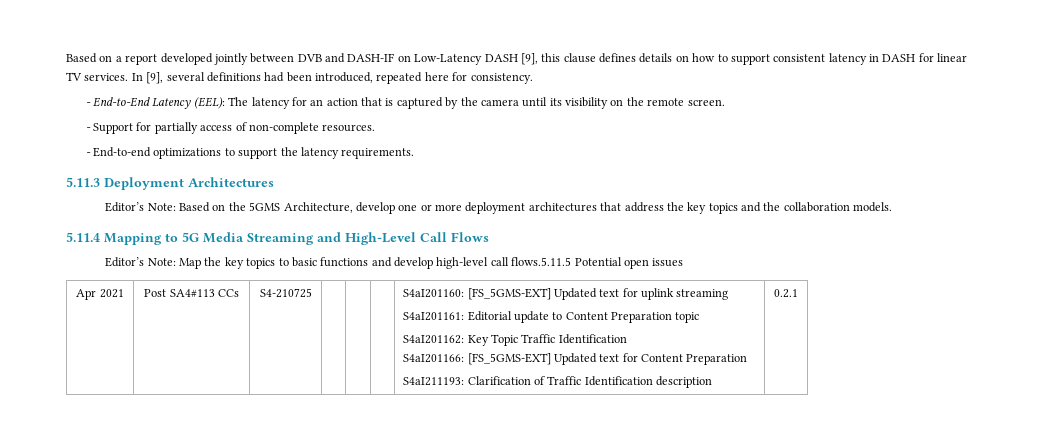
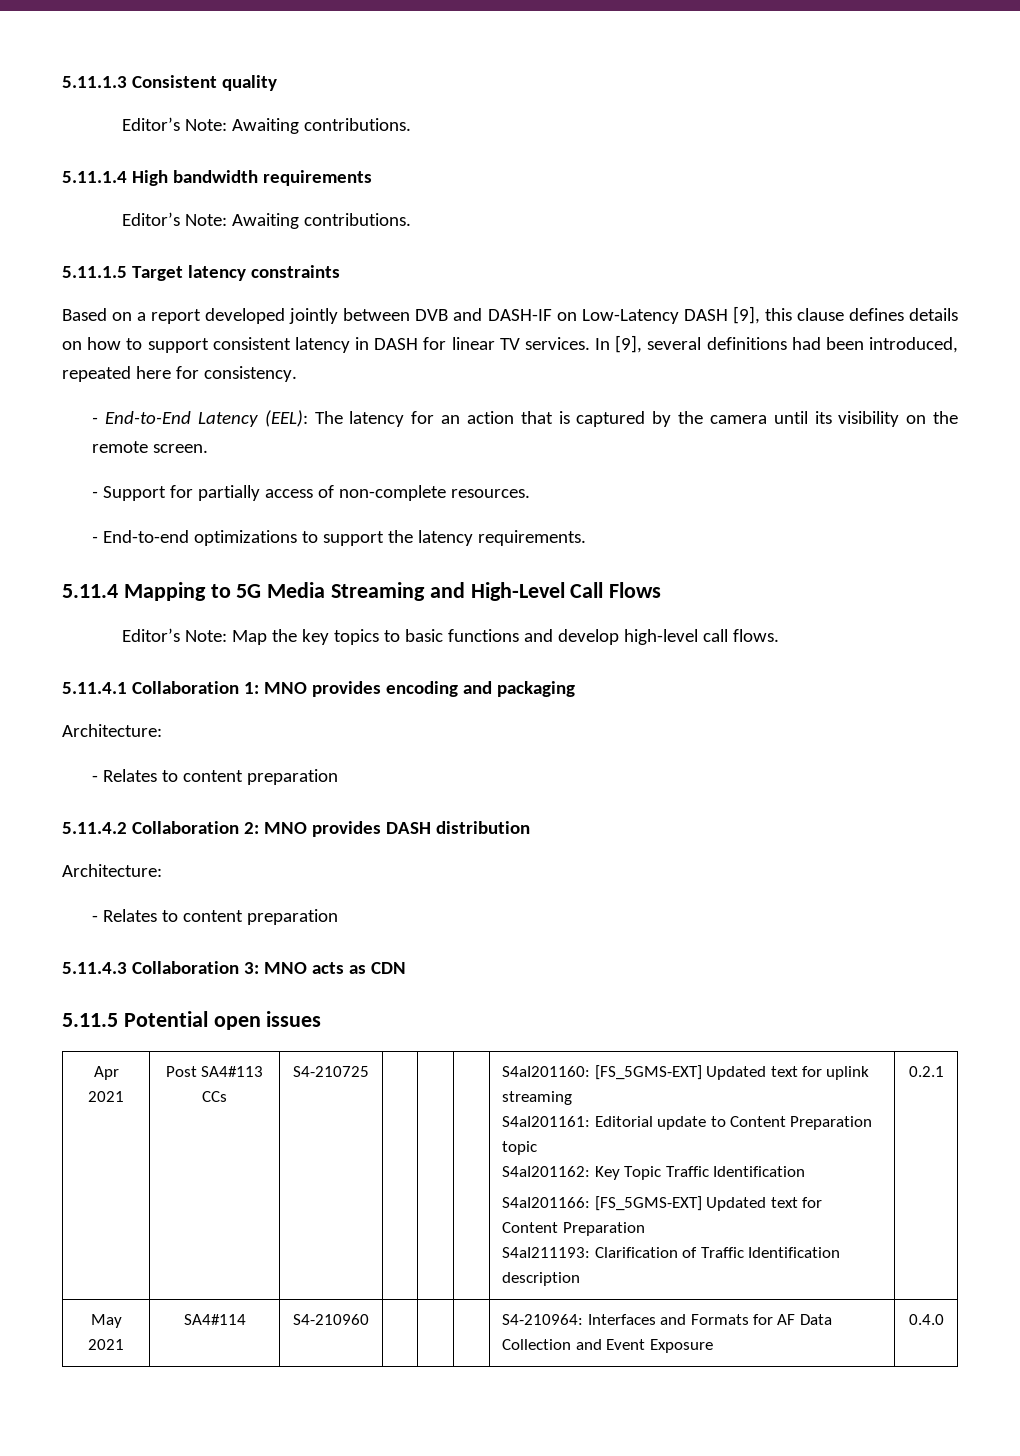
(66, 58) none -> [62,75,277,91] [122,117,412,134] [62,170,372,186] [122,212,412,229] [62,265,340,281] 5.11.1.3 Consistent quality // Editor’s Note: Awaiting contributions. // 5.11.1.4 High bandwidth requirements // Editor’s Note: Awaiting contributions. // 5.11.1.5 Target latency constraints //
[66,177,274,190] [105,202,893,214] // 5.11.3 Deployment Architectures // Editor’s Note: Based on the 5GMS Architecture, develop one or more deployment architectures that address the key topics and the collaboration models. -> (587, 538) none
[511,257,572,266] flows.5.11.5 -> [733,629,780,642] [62,681,575,697] [62,724,162,737] [92,769,339,785] [62,821,530,837] [62,864,162,877] [92,909,339,925] [62,961,406,974] [62,1013,118,1027] flows. // 5.11.4.1 Collaboration 1: MNO provides encoding and packaging // Architecture: // - Relates to content preparation // 5.11.4.2 Collaboration 2: MNO provides DASH distribution // Architecture: // - Relates to content preparation // 5.11.4.3 Collaboration 3: MNO acts as CDN // 5.11.5
(798, 293) none -> [90,1314,122,1328] [88,1339,124,1350] [183,1314,246,1325] [293,1314,369,1325] [502,1314,832,1325] [502,1339,713,1353] [908,1314,944,1325] // May 2021 | SA4#114 | S4-210960 | | | | S4-210964: Interfaces and Formats for AF Data Collection and Event Exposure | 0.4.0

